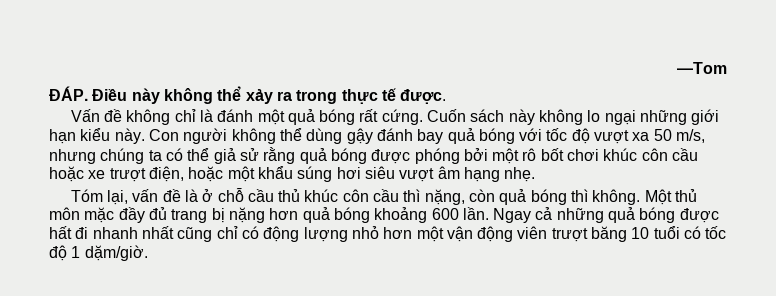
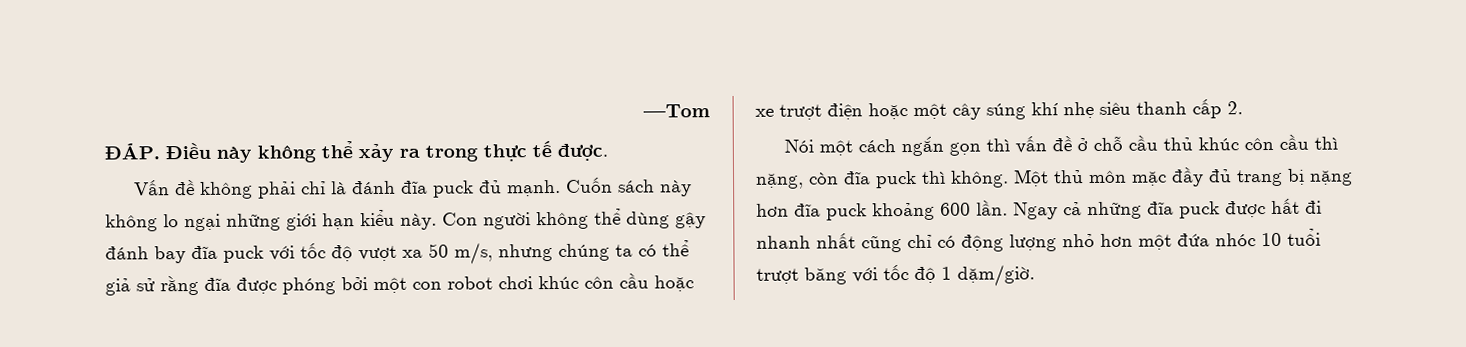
(171, 117) none -> [257,181,296,199] phải
[257,109,423,125] một quả bóng rất cứng. -> [400,179,561,198] đĩa puck đủ mạnh.
[447,128,515,144] quả bóng -> [191,245,264,263] đĩa puck
[299,148,367,164] quả bóng -> [204,277,231,291] đĩa
[522,148,564,161] rô bốt -> [412,276,493,290] con robot
[148,166,184,182] điện, -> [827,103,863,120] điện
[257,166,536,182] [70,189,128,205] khẩu súng hơi siêu vượt âm hạng nhẹ. // Tóm lại, -> [952,98,1243,120] [783,135,1010,157] cây súng khí nhẹ siêu thanh cấp 2. // Nói một cách ngắn gọn thì
[184,189,198,202] là -> (1072, 143) none
[499,189,567,205] quả bóng -> [843,170,917,189] đĩa puck
[302,207,370,223] quả bóng -> [794,203,867,221] đĩa puck
[608,207,676,223] quả bóng -> [1147,201,1220,219] đĩa puck
[446,226,702,242] vận động viên trượt băng 10 tuổi có -> [1177,228,1321,247] [756,267,878,285] đứa nhóc 10 tuổi trượt băng với

